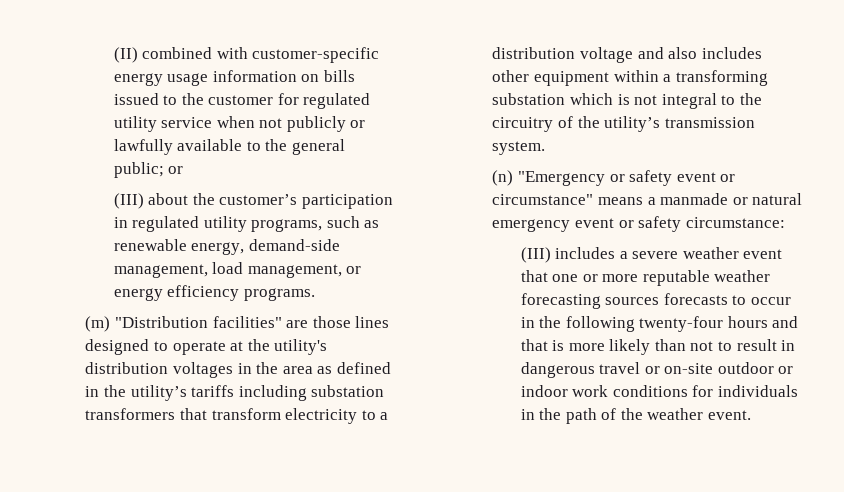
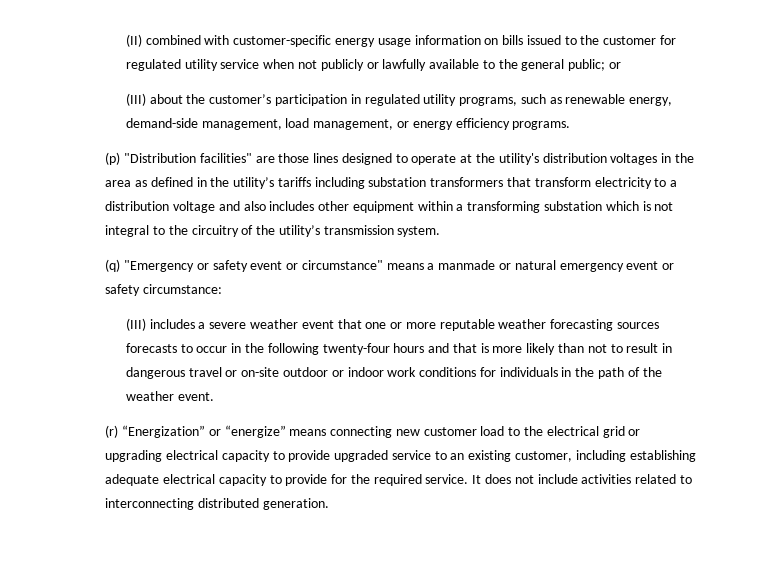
[85,316,111,332] (m) -> [105,152,121,165] (p)
[492,170,514,186] (n) -> [105,259,121,272] (q)
(752, 415) none -> [105,425,641,438] [105,450,696,462] [105,474,692,486] [105,498,329,510] // (r) “Energization” or “energize” means connecting new customer load to the electrical grid or upgrading electrical capacity to provide upgraded service to an existing customer, including establishing adequate electrical capacity to provide for the required service. It does not include activities related to interconnecting distributed generation.

